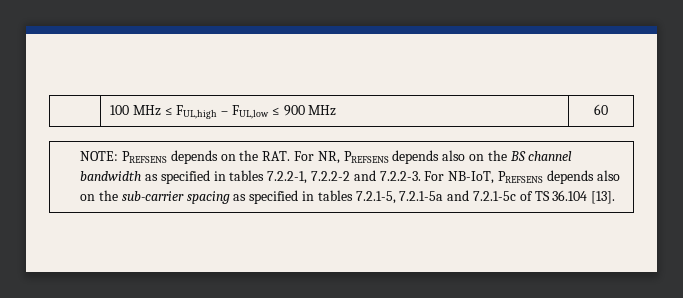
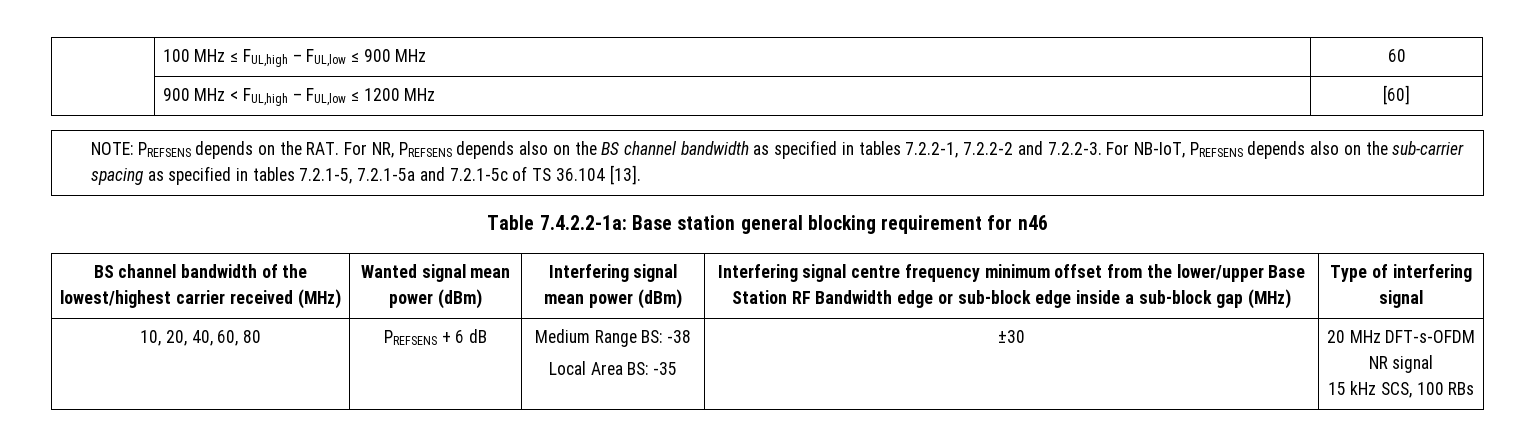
(608, 109) none -> [162,88,436,106] [1383,85,1410,105] // | 900 MHz < FUL,high – FUL,low ≤ 1200 MHz | [60]
(616, 197) none -> [487,215,1048,234] [93,264,308,278] [60,289,341,309] [360,264,511,282] [389,289,482,309] [548,264,678,282] [544,289,682,309] [717,264,1306,282] [732,289,1291,309] [1330,264,1472,282] [1379,290,1423,308] [140,330,261,346] [383,329,488,345] [534,329,692,347] [548,361,678,375] [998,330,1025,343] [1326,330,1476,343] [1368,355,1434,373] [1327,381,1475,398] // Table 7.4.2.2-1a: Base station general blocking requirement for n46 // BS channel bandwidth of the lowest/highest carrier received (MHz) | Wanted signal mean power (dBm) | Interfering signal mean power (dBm) | Interfering signal centre frequency minimum offset from the lower/upper Base Station RF Bandwidth edge or sub-block edge inside a sub-block gap (MHz) | Type of interfering signal // 10, 20, 40, 60, 80 | PREFSENS + 6 dB | Medium Range BS: -38 // Local Area BS: -35 | ±30 | 20 MHz DFT-s-OFDM NR signal // 15 kHz SCS, 100 RBs

